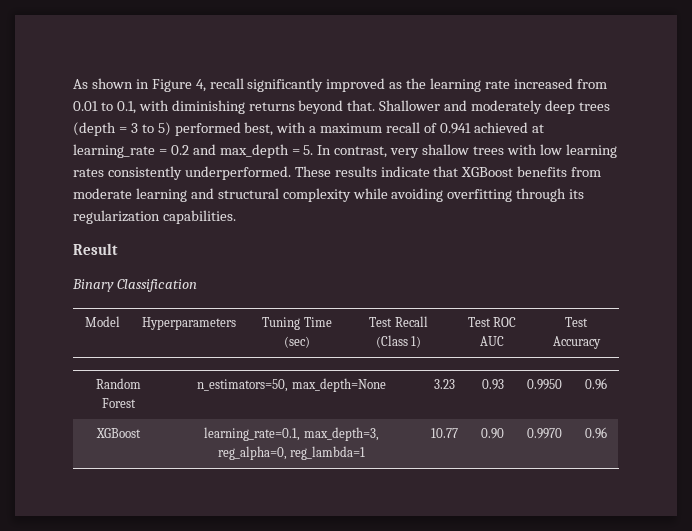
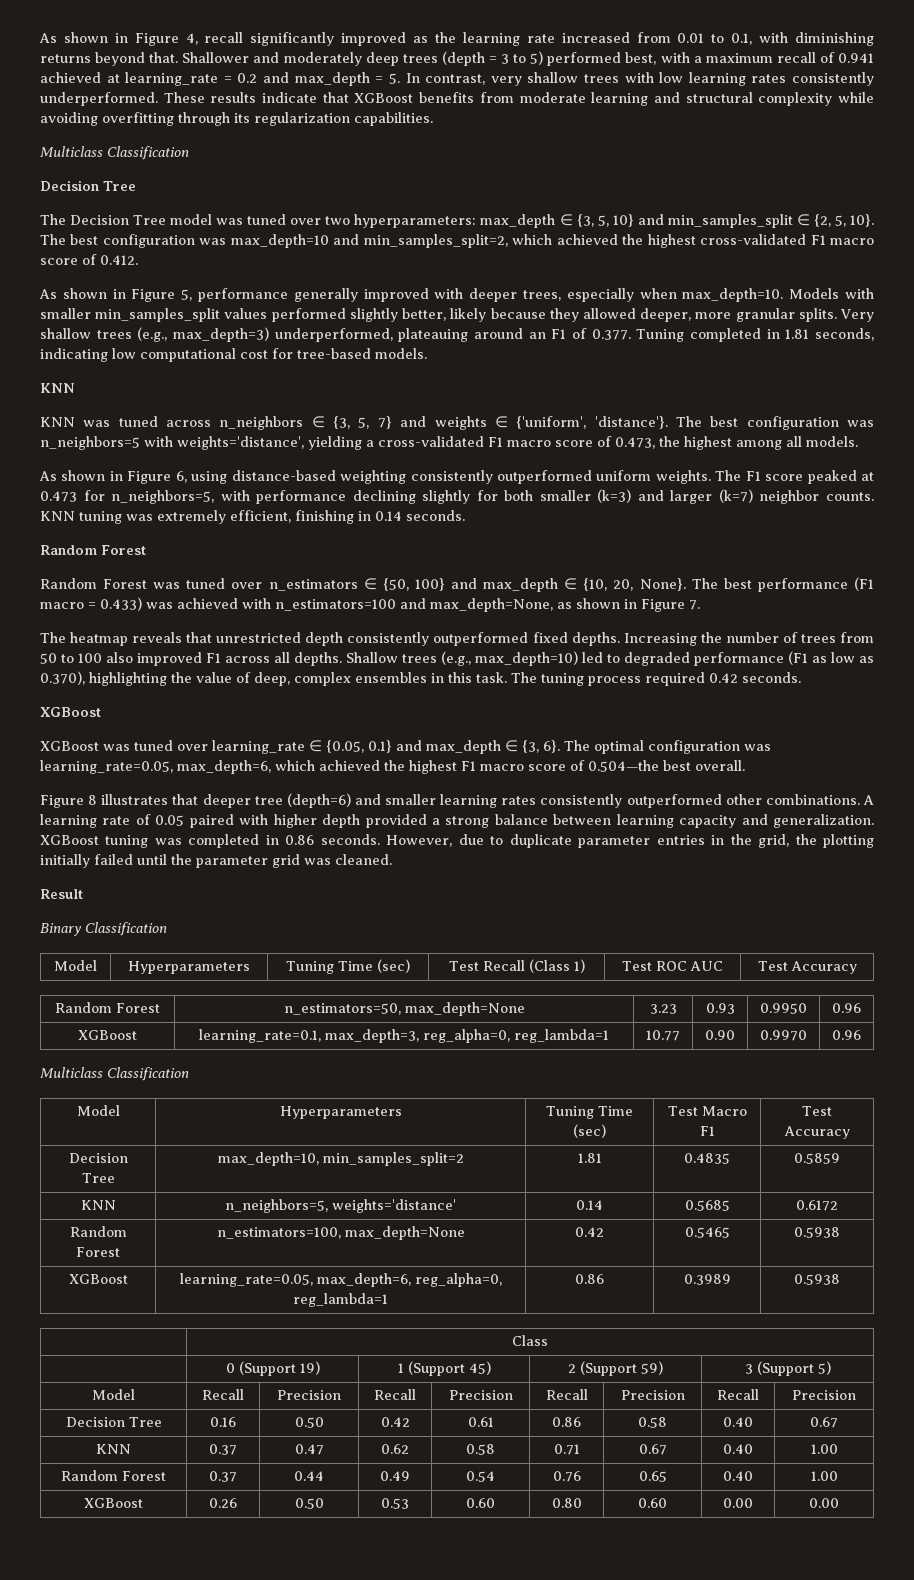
(236, 217) none -> [40,146,189,160] [40,180,136,191] [40,214,875,228] [40,234,874,248] [40,254,138,265] [39,288,874,302] [40,308,874,322] [40,327,874,342] [40,348,427,362] [40,383,75,393] [40,416,875,430] [40,436,858,450] [39,470,874,484] [40,489,874,504] [40,510,465,524] [40,545,146,555] [40,577,874,592] [40,597,700,612] [40,632,875,646] [40,651,874,666] [40,671,801,686] [40,707,101,717] [40,740,771,754] [40,760,745,774] [40,793,874,808] [40,814,874,828] [40,834,875,848] [40,854,392,868] // Multiclass Classification // Decision Tree // The Decision Tree model was tuned over two hyperparameters: max_depth ∈ {3, 5, 10} and min_samples_split ∈ {2, 5, 10}. The best configuration was max_depth=10 and min_samples_split=2, which achieved the highest cross-validated F1 macro score of 0.412. // As shown in Figure 5, performance generally improved with deeper trees, especially when max_depth=10. Models with smaller min_samples_split values performed slightly better, likely because they allowed deeper, more granular splits. Very shallow trees (e.g., max_depth=3) underperformed, plateauing around an F1 of 0.377. Tuning completed in 1.81 seconds, indicating low computational cost for tree-based models. // KNN // KNN was tuned across n_neighbors ∈ {3, 5, 7} and weights ∈ {'uniform', 'distance'}. The best configuration was n_neighbors=5 with weights='distance', yielding a cross-validated F1 macro score of 0.473, the highest among all models. // As shown in Figure 6, using distance-based weighting consistently outperformed uniform weights. The F1 score peaked at 0.473 for n_neighbors=5, with performance declining slightly for both smaller (k=3) and larger (k=7) neighbor counts. KNN tuning was extremely efficient, finishing in 0.14 seconds. // Random Forest // Random Forest was tuned over n_estimators ∈ {50, 100} and max_depth ∈ {10, 20, None}. The best performance (F1 macro = 0.433) was achieved with n_estimators=100 and max_depth=None, as shown in Figure 7. // The heatmap reveals that unrestricted depth consistently outperformed fixed depths. Increasing the number of trees from 50 to 100 also improved F1 across all depths. Shallow trees (e.g., max_depth=10) led to degraded performance (F1 as low as 0.370), highlighting the value of deep, complex ensembles in this task. The tuning process required 0.42 seconds. // XGBoost // XGBoost was tuned over learning_rate ∈ {0.05, 0.1} and max_depth ∈ {3, 6}. The optimal configuration was learning_rate=0.05, max_depth=6, which achieved the highest F1 macro score of 0.504—the best overall. // Figure 8 illustrates that deeper tree (depth=6) and smaller learning rates consistently outperformed other combinations. A learning rate of 0.05 paired with higher depth provided a strong balance between learning capacity and generalization. XGBoost tuning was completed in 0.86 seconds. However, due to duplicate parameter entries in the grid, the plotting initially failed until the parameter grid was cleaned.
(607, 433) none -> [40,1067,189,1081] [76,1105,120,1116] [279,1106,402,1119] [546,1106,633,1119] [573,1124,606,1138] [667,1106,747,1116] [699,1126,715,1136] [802,1106,833,1116] [783,1126,850,1139] [68,1153,128,1163] [81,1173,115,1183] [217,1152,464,1166] [577,1153,602,1163] [684,1153,730,1164] [794,1153,840,1164] [80,1200,116,1210] [225,1199,456,1213] [576,1200,603,1210] [684,1200,730,1211] [796,1200,838,1211] [69,1226,127,1237] [76,1247,120,1257] [216,1226,465,1240] [575,1227,604,1237] [684,1227,730,1238] [794,1227,840,1238] [68,1274,128,1284] [179,1273,502,1287] [293,1293,388,1307] [575,1274,604,1284] [683,1274,731,1285] [794,1274,840,1285] [512,1335,548,1346] [225,1361,320,1376] [397,1361,491,1376] [568,1361,663,1376] [744,1361,831,1376] [92,1389,135,1400] [202,1389,244,1400] [277,1390,341,1400] [374,1389,416,1400] [448,1390,513,1400] [545,1389,588,1400] [620,1390,685,1400] [717,1389,759,1400] [792,1390,856,1400] [65,1417,162,1427] [210,1417,236,1427] [294,1417,324,1428] [380,1417,410,1427] [467,1417,494,1427] [552,1417,581,1427] [638,1417,667,1428] [723,1417,753,1427] [810,1417,838,1428] [96,1444,131,1454] [209,1444,237,1455] [294,1444,324,1455] [381,1444,409,1454] [466,1444,495,1455] [553,1444,580,1455] [638,1444,667,1455] [723,1444,753,1454] [810,1444,838,1454] [61,1470,166,1481] [209,1471,237,1482] [294,1471,324,1481] [380,1471,410,1481] [466,1471,495,1482] [552,1471,581,1482] [638,1471,667,1482] [723,1471,753,1481] [810,1471,838,1481] [84,1498,143,1508] [209,1498,237,1508] [294,1498,324,1509] [381,1498,409,1509] [466,1498,495,1508] [551,1498,582,1508] [638,1498,667,1508] [723,1498,753,1508] [809,1498,839,1508] // Multiclass Classification // Model | Hyperparameters | Tuning Time (sec) | Test Macro F1 | Test Accuracy // Decision Tree | max_depth=10, min_samples_split=2 | 1.81 | 0.4835 | 0.5859 // KNN | n_neighbors=5, weights='distance' | 0.14 | 0.5685 | 0.6172 // Random Forest | n_estimators=100, max_depth=None | 0.42 | 0.5465 | 0.5938 // XGBoost | learning_rate=0.05, max_depth=6, reg_alpha=0, reg_lambda=1 | 0.86 | 0.3989 | 0.5938 // | Class // | 0 (Support 19) | 1 (Support 45) | 2 (Support 59) | 3 (Support 5) // Model | Recall | Precision | Recall | Precision | Recall | Precision | Recall | Precision // Decision Tree | 0.16 | 0.50 | 0.42 | 0.61 | 0.86 | 0.58 | 0.40 | 0.67 // KNN | 0.37 | 0.47 | 0.62 | 0.58 | 0.71 | 0.67 | 0.40 | 1.00 // Random Forest | 0.37 | 0.44 | 0.49 | 0.54 | 0.76 | 0.65 | 0.40 | 1.00 // XGBoost | 0.26 | 0.50 | 0.53 | 0.60 | 0.80 | 0.60 | 0.00 | 0.00

